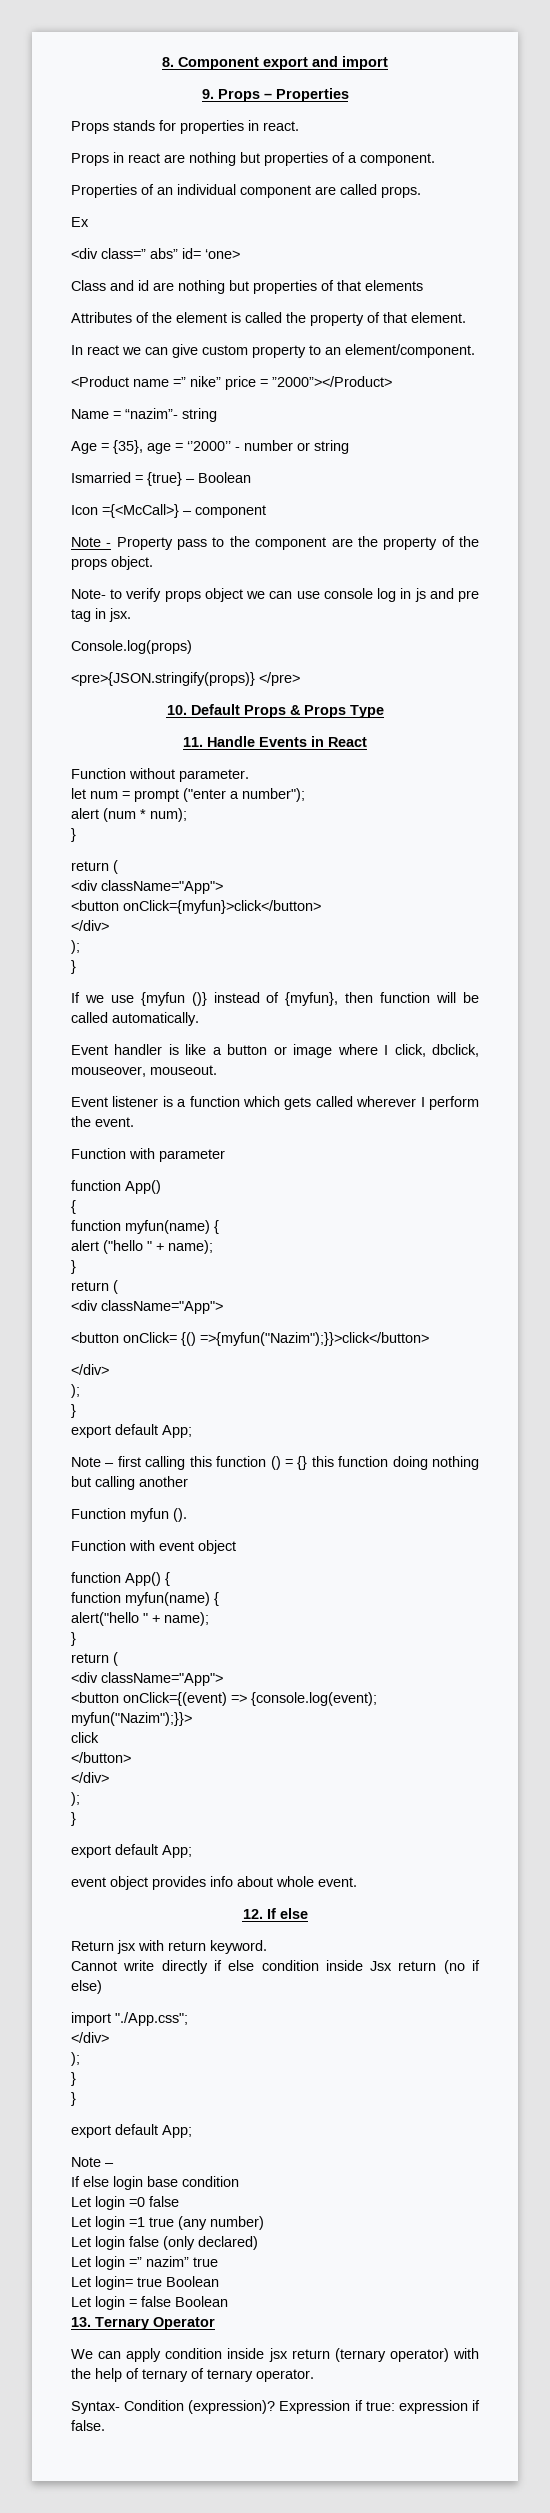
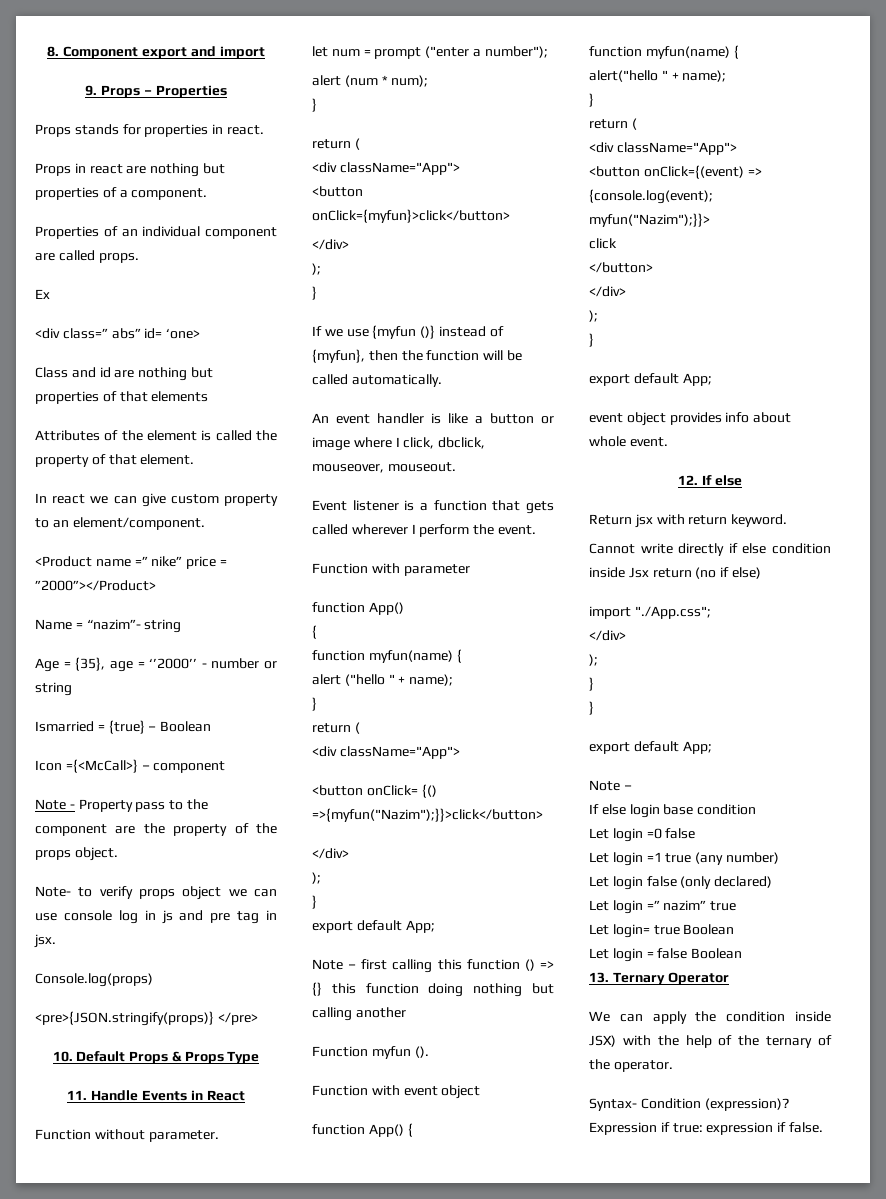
(374, 997) none -> [401,350,423,361] the
[71,1045,108,1055] Event -> [312,413,370,424] An event
[243,1096,280,1107] which -> [492,500,521,511] that
[284,1459,293,1467] = -> [540,961,554,969] =>
[165,2348,449,2362] condition inside jsx return (ternary operator) -> [695,1011,831,1022] [589,1035,616,1047] the condition inside JSX)
(139, 2373) none -> [738,1035,760,1046] the
[207,2369,253,2382] ternary -> [589,1059,610,1070] the

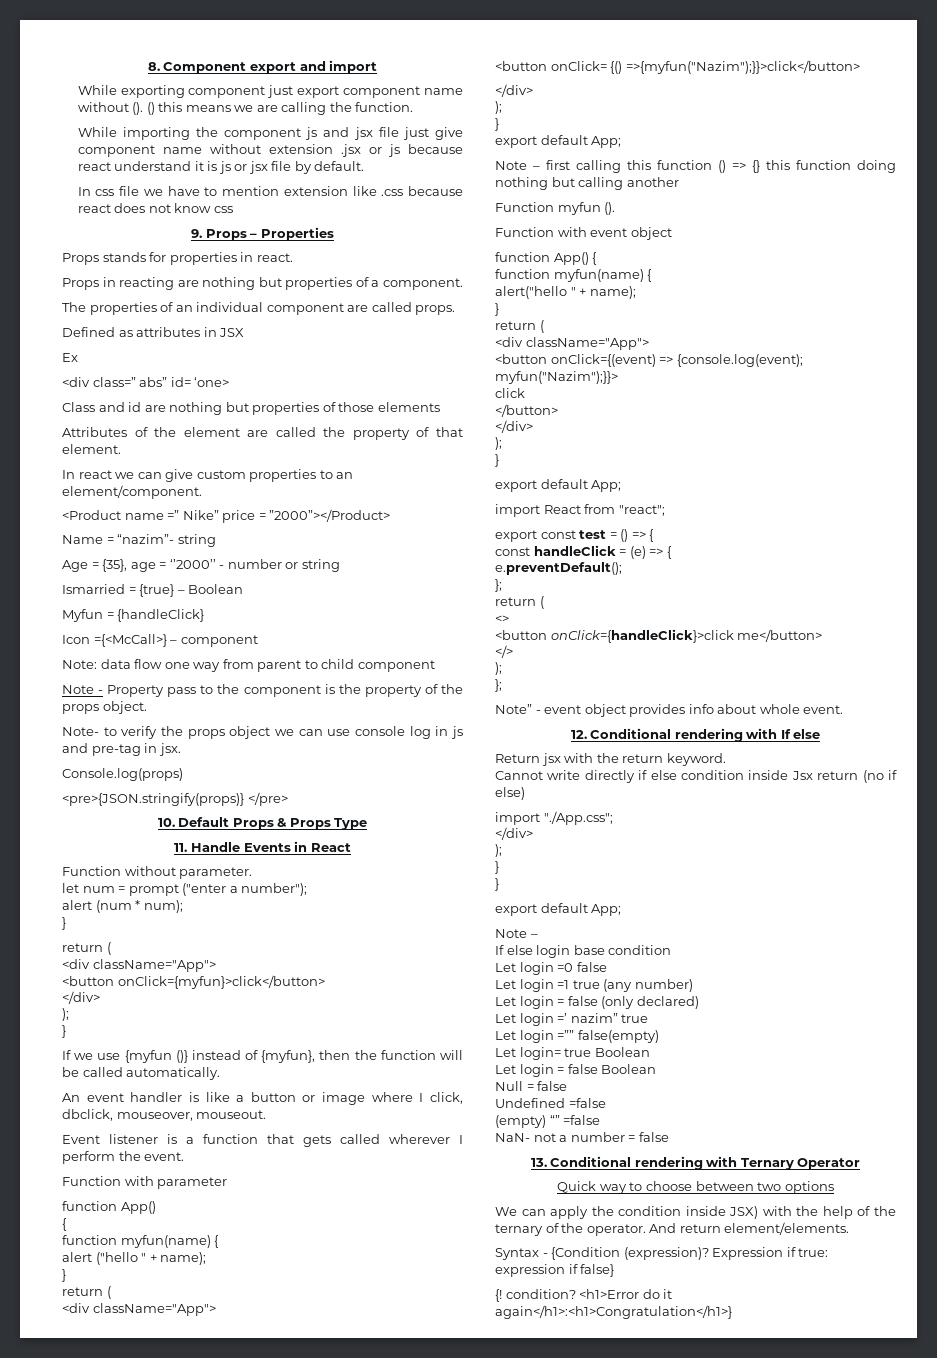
(265, 52) none -> [77,85,464,98] [77,102,414,115] [77,127,463,140] [77,144,463,157] [77,161,365,174] [77,186,463,196] [77,203,233,213] // While exporting component just export component name without (). () this means we are calling the function. // While importing the component js and jsx file just give component name without extension .jsx or js because react understand it is js or jsx file by default. // In css file we have to mention extension like .css because react does not know css
[89,164,123,174] react -> [119,277,175,290] reacting
[35,226,99,239] Properties -> [62,302,157,315] The properties
(139, 258) none -> [62,327,245,337] // Defined as attributes in JSX
[119,391,148,402] that -> [338,402,375,412] those
[201,430,212,441] is -> [247,430,269,437] are
[224,494,278,506] property -> [249,469,317,482] properties
[151,556,183,567] nike” -> [182,510,219,520] Nike”
(212, 726) none -> [62,609,205,622] // Myfun = {handleClick}
(226, 767) none -> [62,659,435,672] // Note: data flow one way from parent to child component
[115,826,136,834] are -> [324,684,335,694] is
(133, 892) none -> [161,726,183,736] the
[210,911,260,924] pre tag -> [91,744,141,756] pre-tag
(712, 379) none -> [495,504,665,517] [495,529,655,542] [495,545,672,559] [495,562,622,575] [495,579,502,592] [495,596,544,609] [495,615,509,623] [495,629,823,643] [495,645,513,658] [495,662,502,675] [495,679,502,692] [495,704,541,714] import React from "react"; // export const test = () => { // const handleClick = (e) => { // e.preventDefault(); // }; // return ( // <> // <button onClick={handleClick}>click me</button> // </> // ); // }; // Note” -
(699, 480) none -> [590,728,778,742] Conditional rendering with
(685, 519) none -> [596,753,619,763] the
(643, 883) none -> [557,999,565,1006] =
[646,900,660,910] =” -> [557,1013,568,1023] =’
(737, 906) none -> [495,1030,659,1043] // Let login =”” false(empty)
[589,972,729,985] 13. Ternary Operator -> [495,1081,568,1091] [495,1098,606,1108] [495,1115,601,1128] [495,1132,669,1142] [530,1156,861,1170] [557,1181,834,1194] Null = false // Undefined =false // (empty) “” =false // NaN- not a number = false // 13. Conditional rendering with Ternary Operator // Quick way to choose between two options
[589,1098,701,1111] // Syntax- Condition -> [649,1222,850,1235] [495,1247,621,1260] And return element/elements. // Syntax - {Condition
[788,1122,823,1133] false. -> [580,1264,615,1277] [495,1289,673,1302] [495,1305,732,1319] false} // {! condition? <h1>Error do it again</h1>:<h1>Congratulation</h1>}

